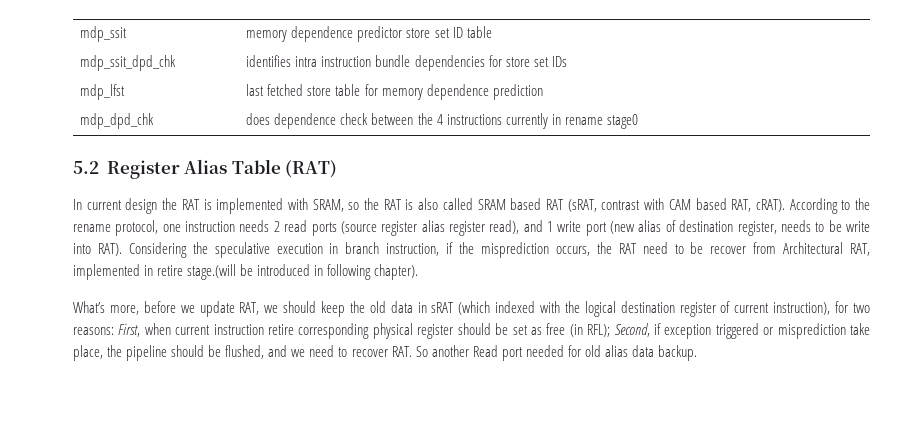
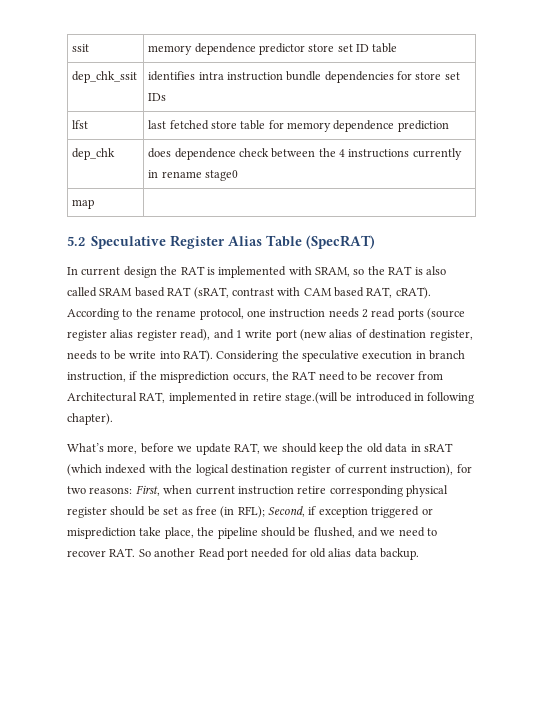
[80,26,128,42] mdp_ssit -> [72,44,90,52] ssit
[80,55,177,71] mdp_ssit_dpd_chk -> [72,71,138,83] dep_chk_ssit
[80,84,126,100] mdp_lfst -> [72,120,89,129] lfst
[80,113,155,129] mdp_dpd_chk -> [72,148,116,160] dep_chk
(638, 121) none -> [72,199,95,209] // map |
(99, 167) none -> [91,236,167,249] Speculative
[285,160,338,178] (RAT) -> [306,235,376,249] (SpecRAT)

